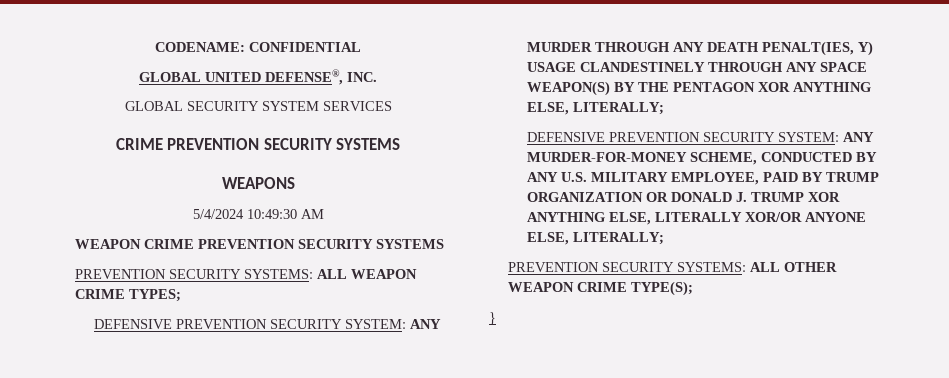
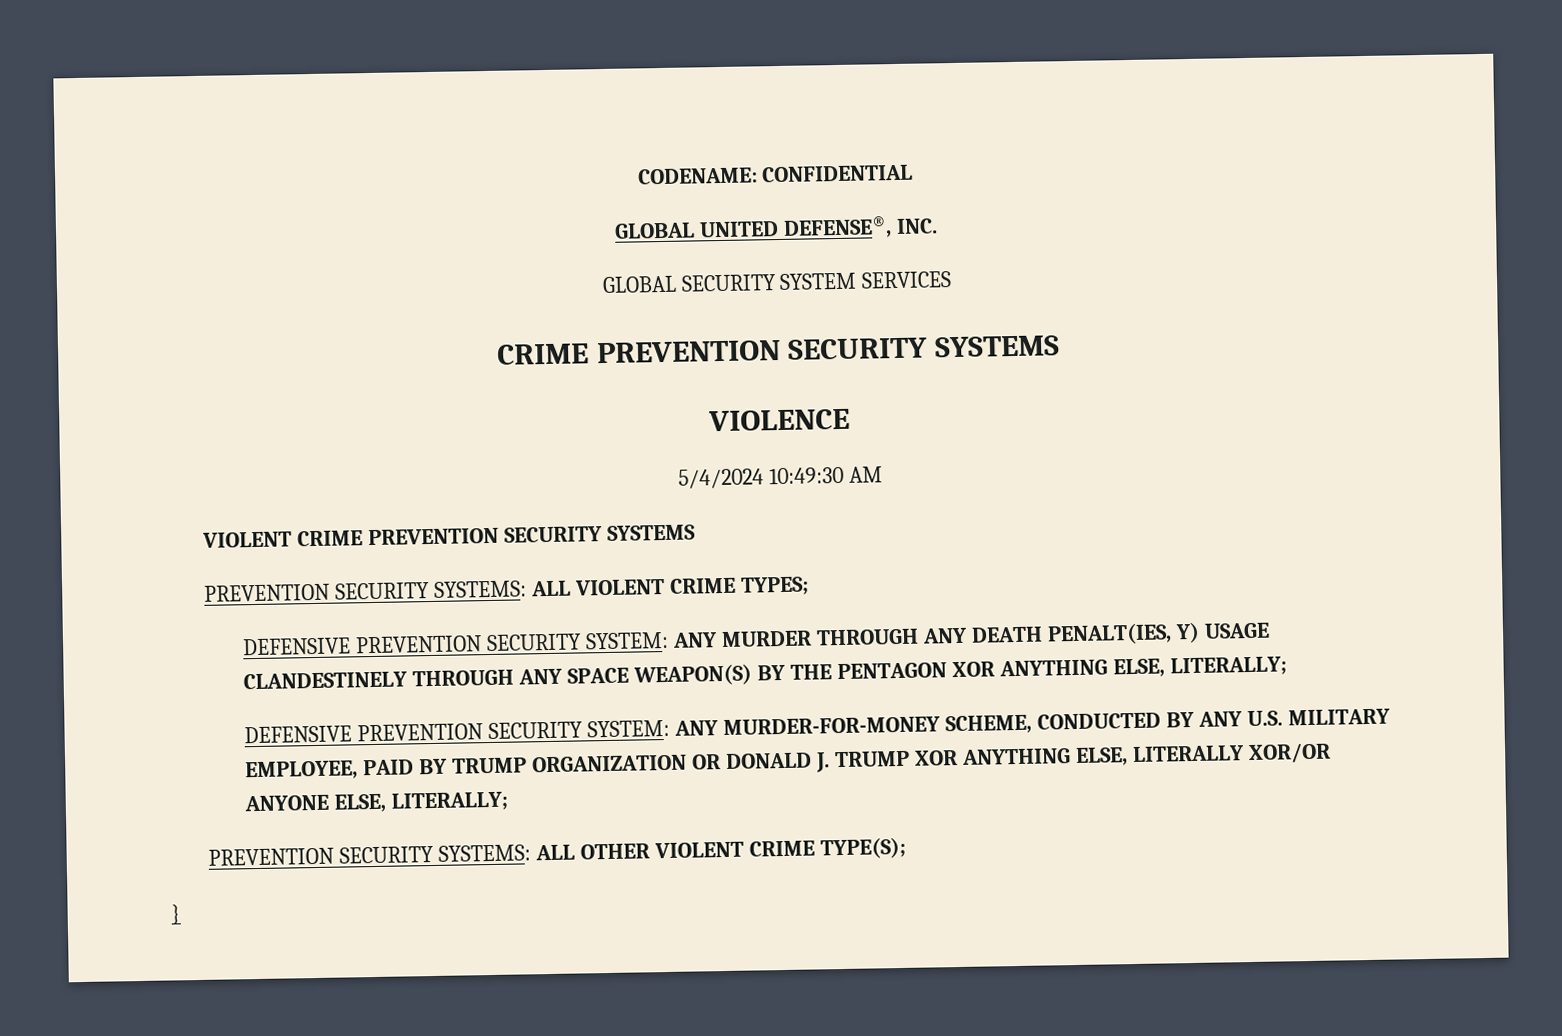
[221,177,295,189] WEAPONS -> [708,408,850,432] VIOLENCE
[75,239,142,249] WEAPON -> [202,531,293,548] VIOLENT
[351,269,418,279] WEAPON -> [574,579,665,596] VIOLENT
[508,282,575,292] WEAPON -> [653,841,744,859] VIOLENT

